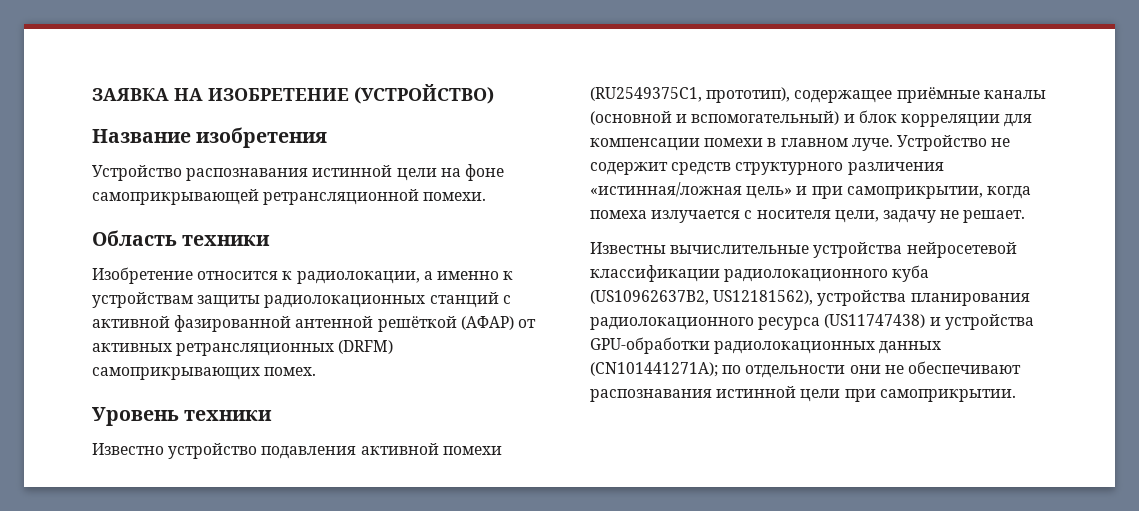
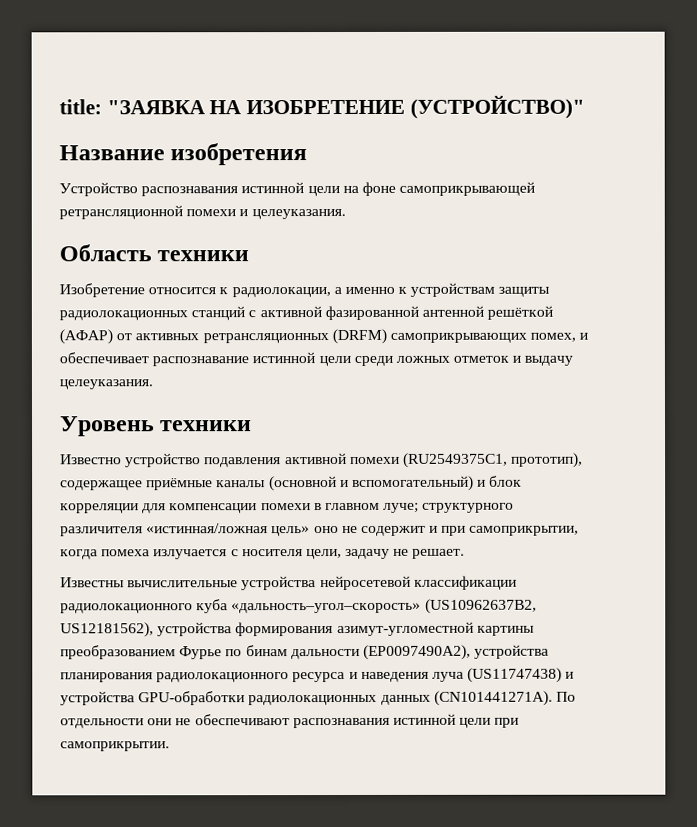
[92,88,169,101] ЗАЯВКА -> [59,99,206,115] title: "ЗАЯВКА
[354,84,494,104] (УСТРОЙСТВО) -> [409,95,585,119] (УСТРОЙСТВО)"
[423,192,487,201] помехи. -> [186,209,346,220] помехи и целеуказания.
[264,367,317,376] помех. -> [530,332,589,342] [59,352,574,367] [59,379,153,390] помех, и обеспечивает распознавание истинной цели среди ложных отметок и выдачу целеуказания.
[851,135,1011,151] [590,162,944,175] [590,182,793,199] луче. Устройство не содержит средств структурного различения «истинная/ложная цель» -> [383,502,515,513] [60,523,426,537] луче; структурного различителя «истинная/ложная цель» оно не содержит
(930, 273) none -> [231,602,422,614] «дальность–угол–скорость»
[910,293,1030,306] [590,317,821,330] планирования радиолокационного ресурса -> [235,621,535,637] [60,644,550,660] [60,671,464,683] формирования азимут-угломестной картины преобразованием Фурье по бинам дальности (EP0097490A2), устройства планирования радиолокационного ресурса и наведения луча
[590,362,742,377] (CN101441271A); по -> [433,690,576,706] (CN101441271A). По

